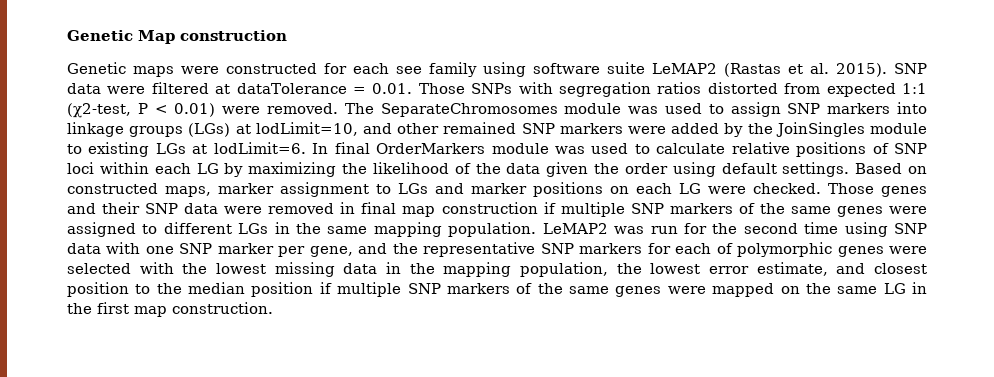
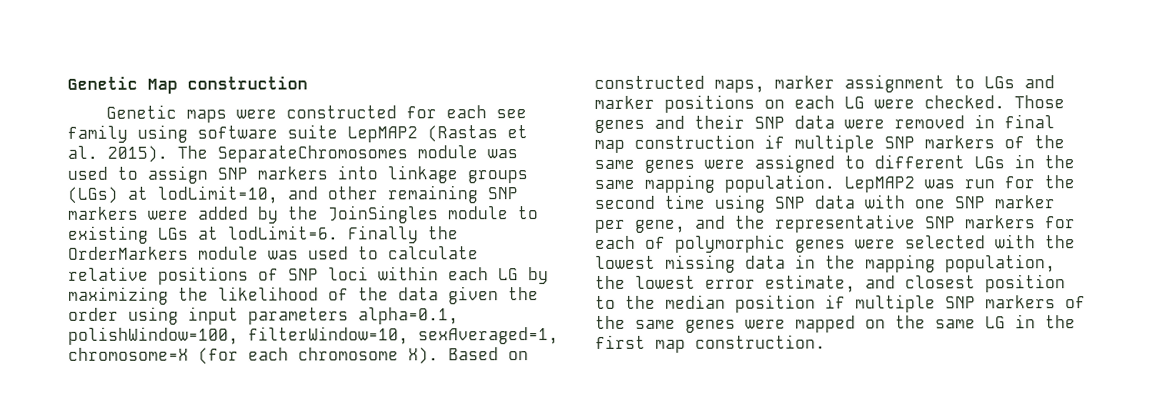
[652,63,717,74] LeMAP2 -> [347,126,418,143] LepMAP2
[894,63,927,74] [67,82,927,97] [67,103,338,118] SNP data were filtered at dataTolerance = 0.01. Those SNPs with segregation ratios distorted from expected 1:1 (χ2-test, P < 0.01) were removed. -> (168, 154) none
[443,122,517,134] remained -> [387,185,478,204] remaining
[312,142,370,154] In final -> [348,225,459,244] Finally the
[721,162,850,177] default settings. -> [188,306,459,325] [68,326,559,345] [68,347,439,365] input parameters alpha=0.1, polishWindow=100, filterWindow=10, sexAveraged=1, chromosome=X (for each chromosome X).
[542,223,608,234] LeMAP2 -> [844,176,915,193] LepMAP2

